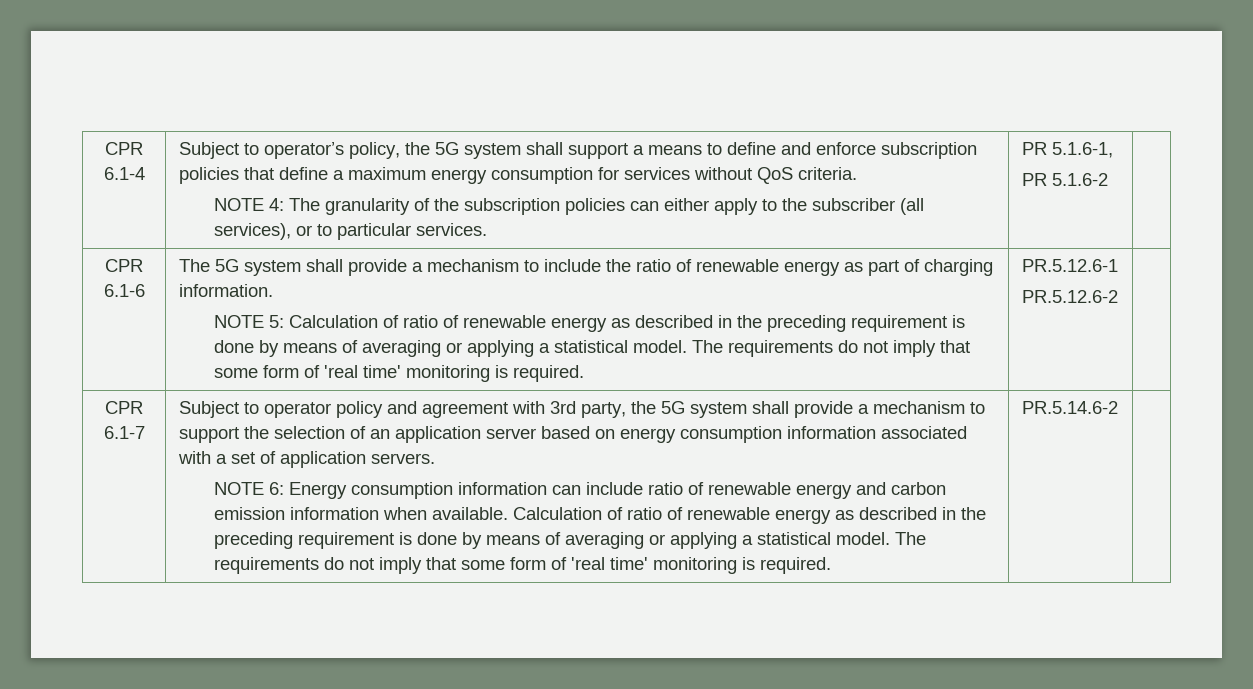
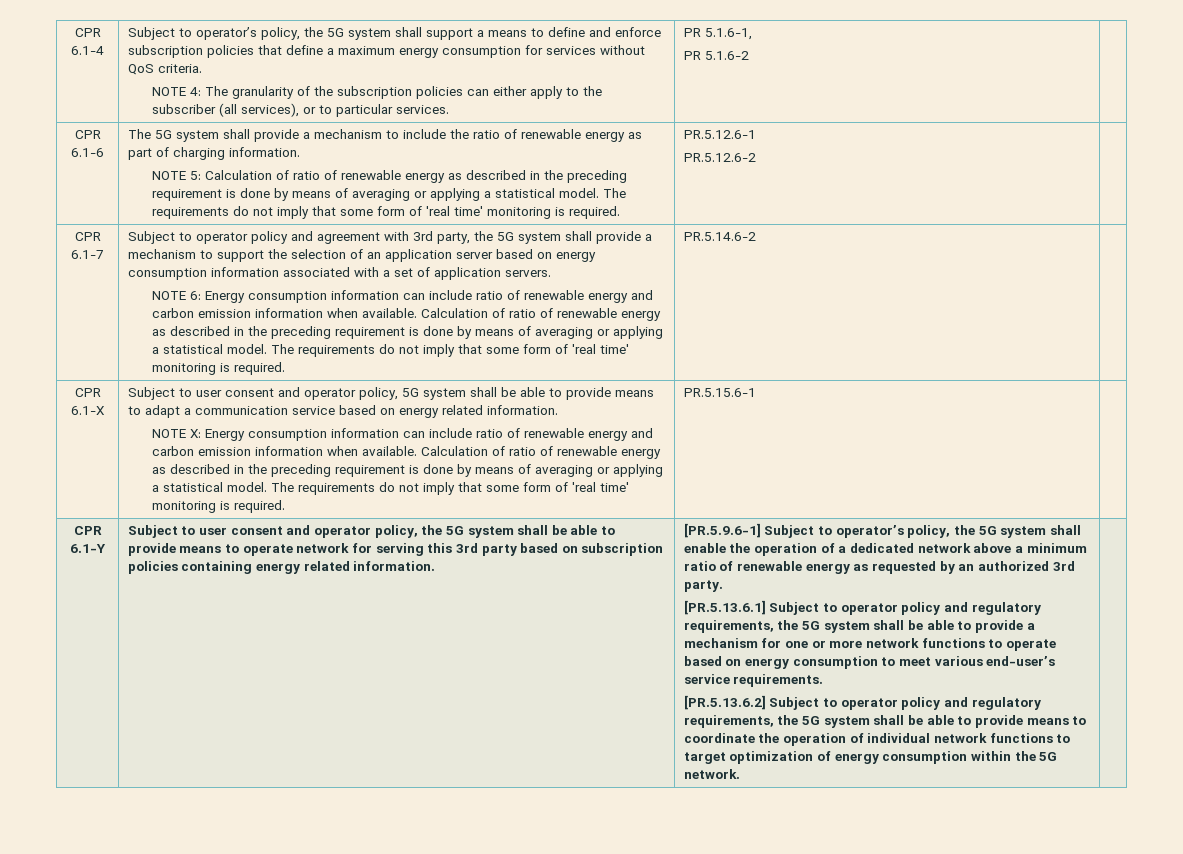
(1118, 407) none -> [74,388,101,397] [71,406,105,415] [127,387,654,400] [127,405,558,418] [151,428,653,441] [151,446,661,459] [151,464,663,477] [151,482,629,495] [151,500,285,513] [683,388,756,397] [73,526,102,535] [70,544,106,553] [127,525,616,538] [127,543,664,556] [127,561,436,574] [683,523,1081,538] [683,543,1087,556] [683,561,1075,574] [683,580,723,592] [683,600,1041,615] [683,620,1035,633] [683,638,1056,651] [683,656,1056,669] [683,674,824,687] [683,695,1041,710] [683,715,1087,728] [683,733,1071,746] [683,751,1058,764] [683,769,740,779] // CPR 6.1-X | Subject to user consent and operator policy, 5G system shall be able to provide means to adapt a communication service based on energy related information. // NOTE X: Energy consumption information can include ratio of renewable energy and carbon emission information when available. Calculation of ratio of renewable energy as described in the preceding requirement is done by means of averaging or applying a statistical model. The requirements do not imply that some form of 'real time' monitoring is required. | PR.5.15.6-1 | // CPR 6.1-Y | Subject to user consent and operator policy, the 5G system shall be able to provide means to operate network for serving this 3rd party based on subscription policies containing energy related information. | [PR.5.9.6-1] Subject to operator’s policy, the 5G system shall enable the operation of a dedicated network above a minimum ratio of renewable energy as requested by an authorized 3rd party. // [PR.5.13.6.1] Subject to operator policy and regulatory requirements, the 5G system shall be able to provide a mechanism for one or more network functions to operate based on energy consumption to meet various end-user’s service requirements. // [PR.5.13.6.2] Subject to operator policy and regulatory requirements, the 5G system shall be able to provide means to coordinate the operation of individual network functions to target optimization of energy consumption within the 5G network. |

